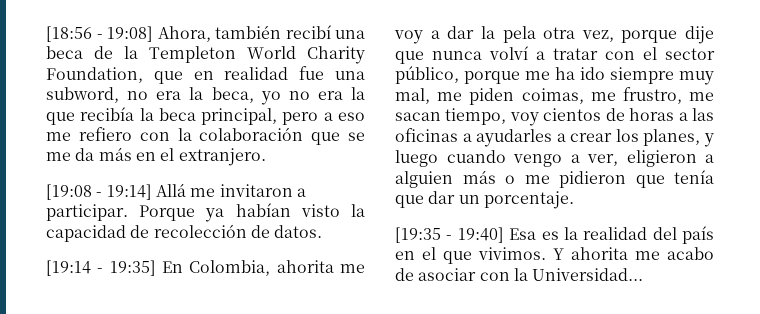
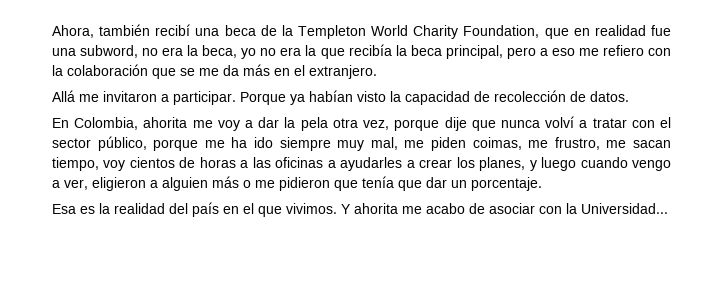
[46,26,153,42] [18:56 - 19:08] -> (52, 31) none
[46,184,152,200] [19:08 - 19:14] -> (377, 72) none
[46,260,156,276] [19:14 - 19:35] -> (629, 96) none
[395,227,504,243] [19:35 - 19:40] -> (542, 184) none

